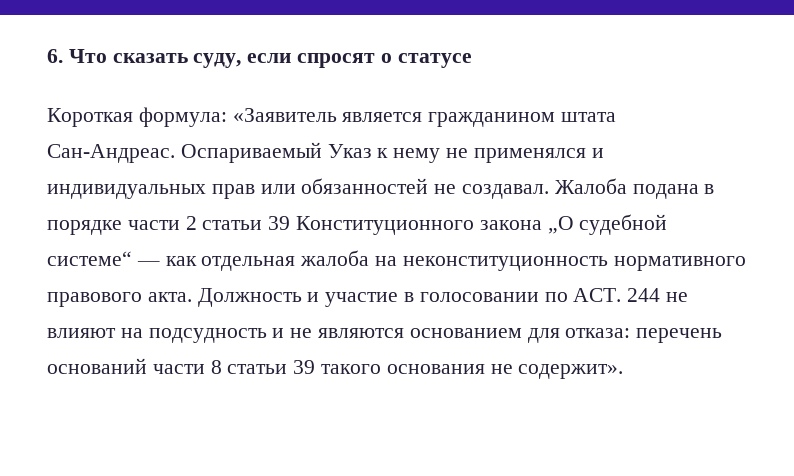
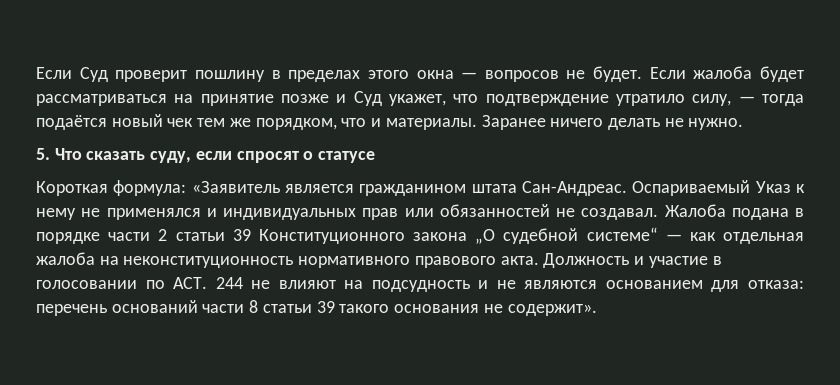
[47,49,63,63] 6. -> [36,66,804,82] [36,91,804,106] [36,114,744,130] [36,148,50,160] Если Суд проверит пошлину в пределах этого окна — вопросов не будет. Если жалоба будет рассматриваться на принятие позже и Суд укажет, что подтверждение утратило силу, — тогда подаётся новый чек тем же порядком, что и материалы. Заранее ничего делать не нужно. // 5.

